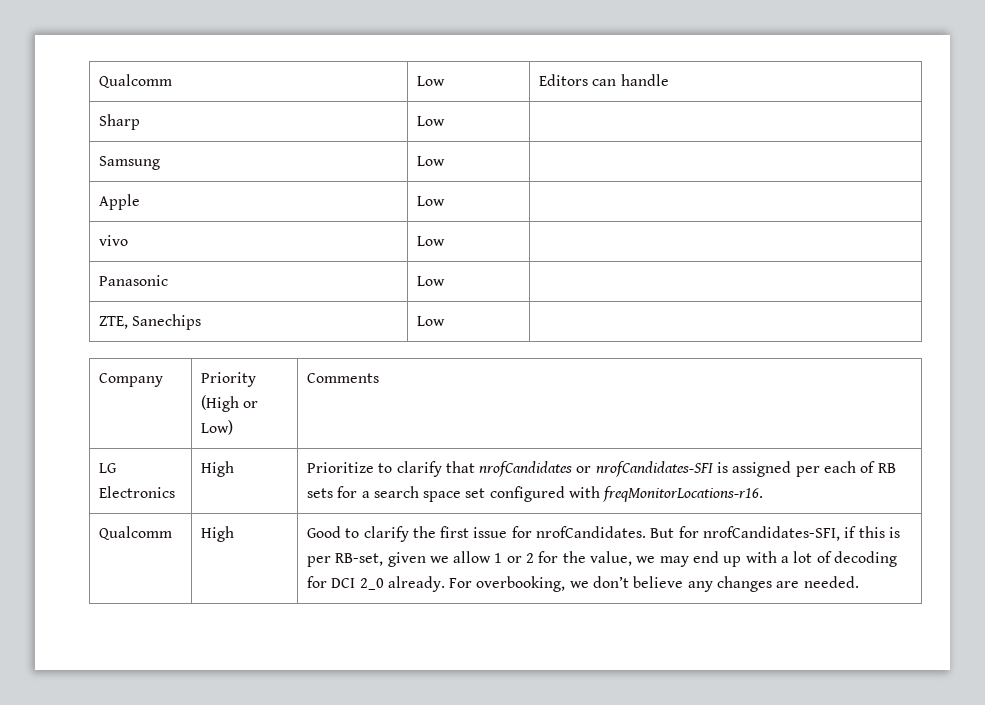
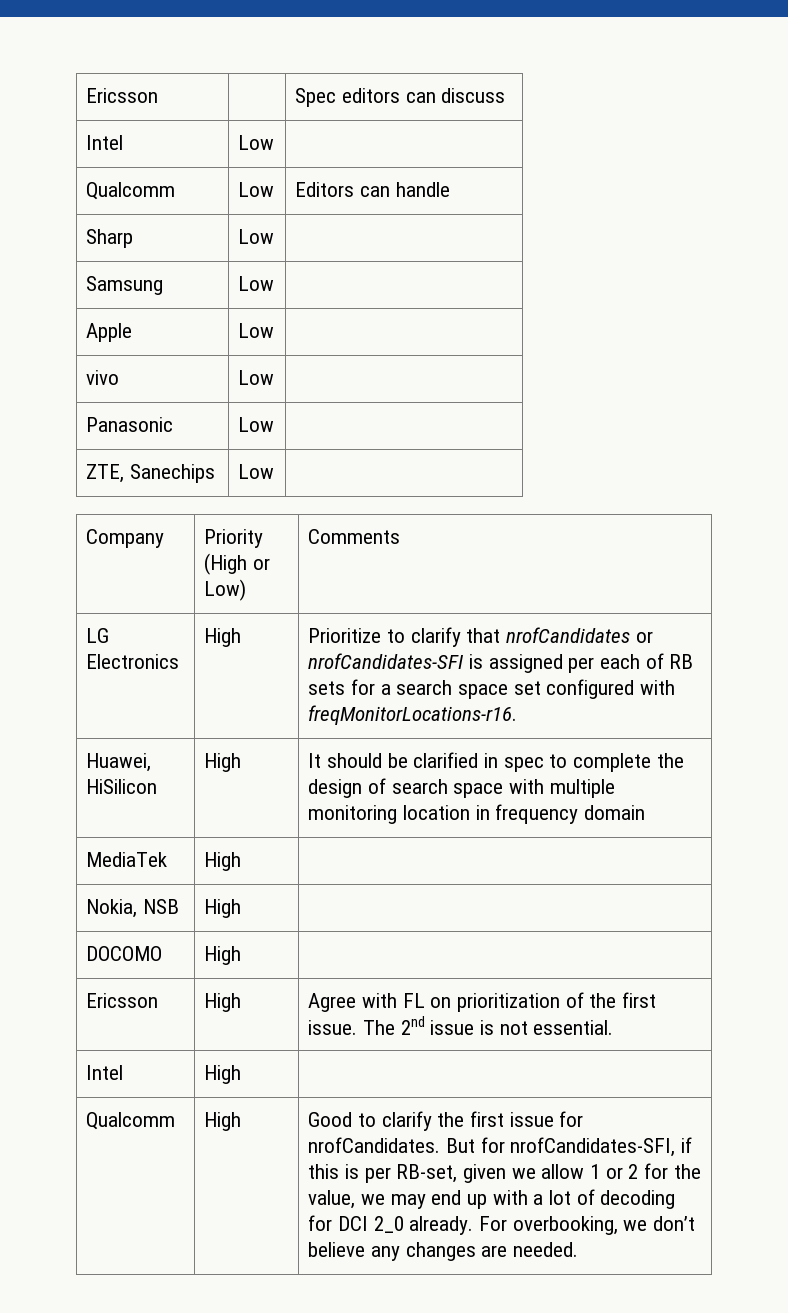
(98, 81) none -> [86,88,159,103] [295,88,506,107] [86,135,124,150] [238,135,275,150] Ericsson | | Spec editors can discuss // Intel | Low | //
(764, 494) none -> [86,753,152,772] [86,779,158,794] [204,753,242,772] [308,752,684,772] [308,778,615,798] [308,804,646,824] [86,852,168,867] [204,852,242,871] [86,899,180,918] [204,899,242,918] [86,946,163,961] [204,946,242,965] [86,993,159,1008] [204,993,242,1012] [308,992,657,1012] [308,1016,614,1035] [86,1065,124,1080] [204,1065,242,1084] // Huawei, HiSilicon | High | It should be clarified in spec to complete the design of search space with multiple monitoring location in frequency domain // MediaTek | High | // Nokia, NSB | High | // DOCOMO | High | // Ericsson | High | Agree with FL on prioritization of the first issue. The 2nd issue is not essential. // Intel | High |

